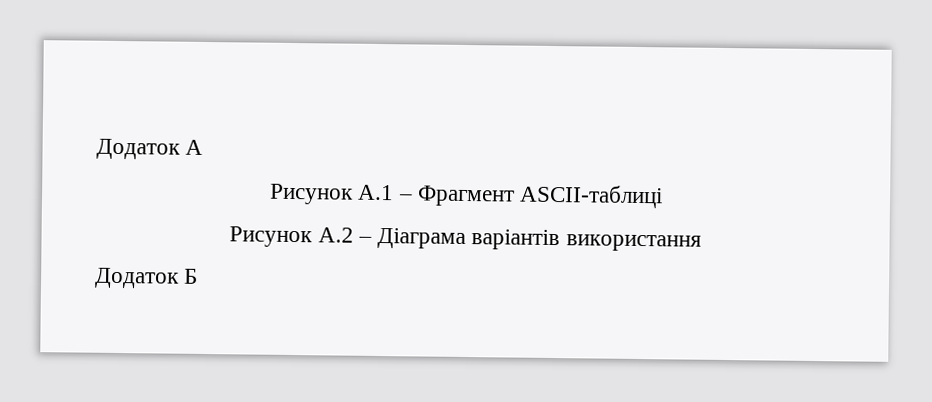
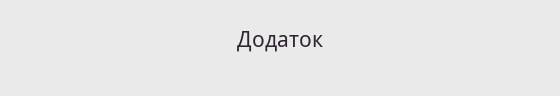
[96,138,204,160] [269,183,663,209] [229,226,702,252] [94,267,199,289] Додаток А // Рисунок А.1 – Фрагмент ASCII-таблиці // Рисунок А.2 – Діаграма варіантів використання // Додаток Б -> [237,31,323,52] Додаток

